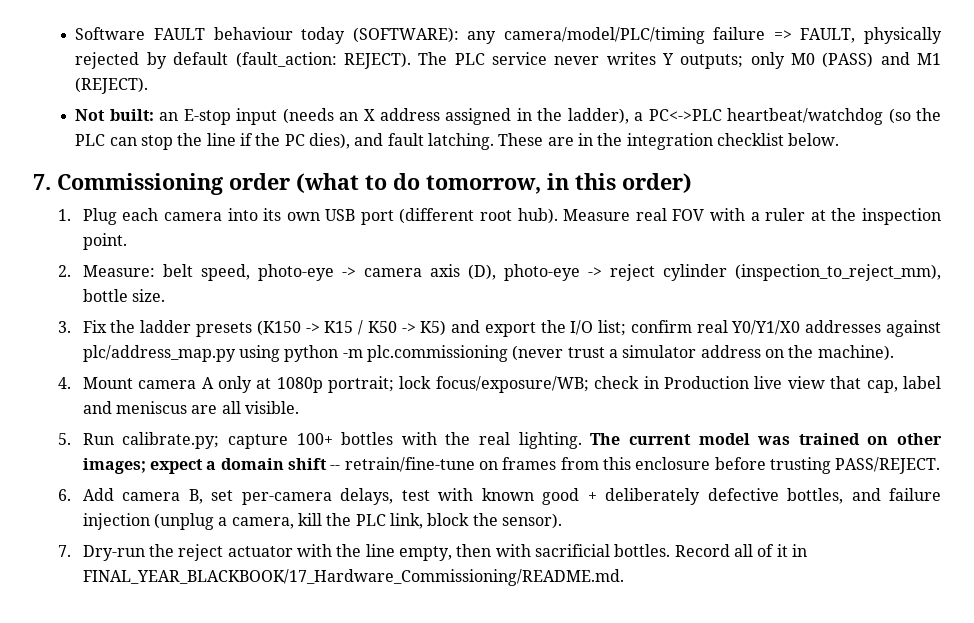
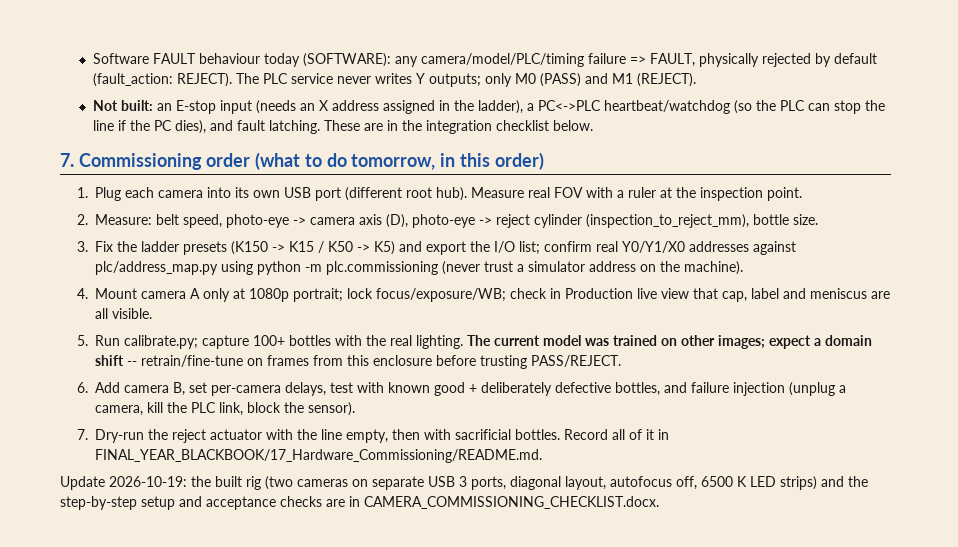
(624, 577) none -> [60,476,868,490] [60,496,659,510] // Update 2026-10-19: the built rig (two cameras on separate USB 3 ports, diagonal layout, autofocus off, 6500 K LED strips) and the step-by-step setup and acceptance checks are in CAMERA_COMMISSIONING_CHECKLIST.docx.

